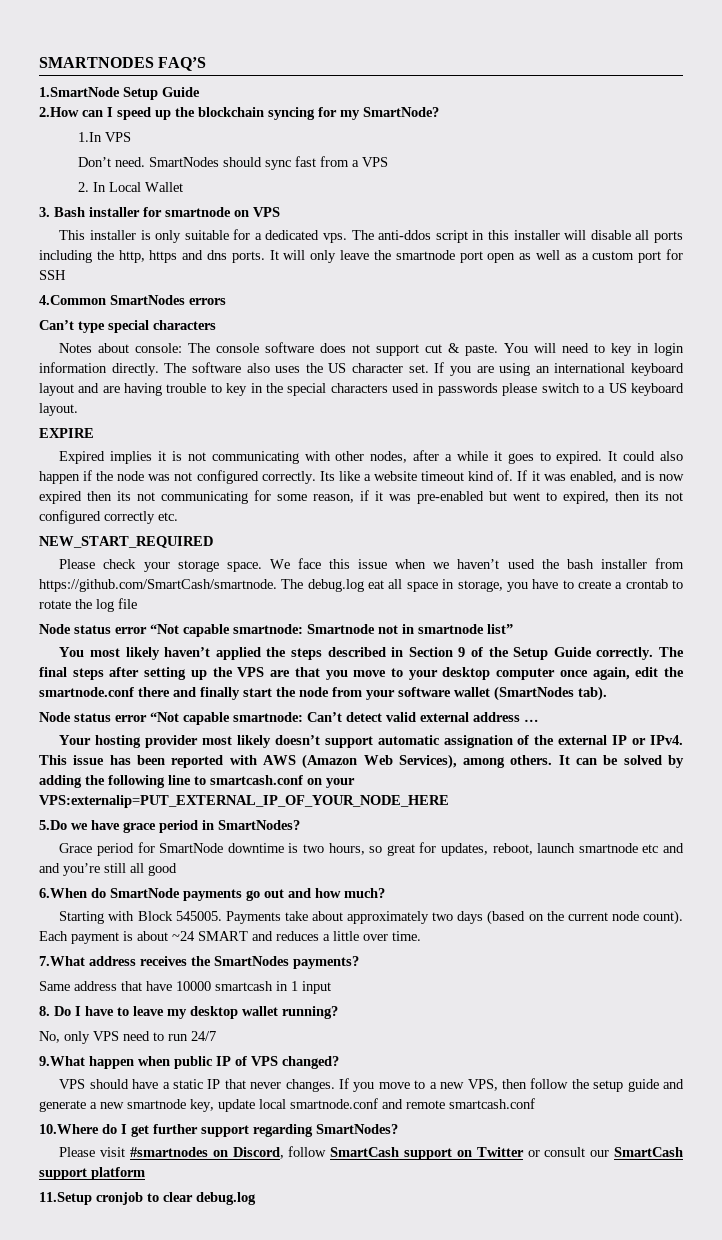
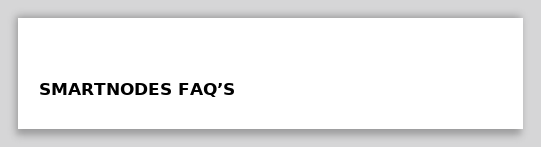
[39,87,200,100] [39,107,439,120] [77,132,131,142] [77,156,388,170] [77,182,183,192] [39,207,280,217] [59,229,684,243] [39,249,683,263] [39,270,66,280] [39,295,226,305] [39,320,216,333] [59,342,685,356] [39,362,684,376] [39,383,684,396] [39,403,78,416] [39,428,94,438] [59,450,684,464] [39,470,684,484] [39,490,683,504] [39,510,178,524] [39,536,213,548] [59,558,684,572] [39,579,683,592] [39,598,137,612] [39,624,513,637] [59,647,684,660] [39,667,684,680] [39,686,607,701] [39,712,539,725] [59,735,684,748] [39,754,684,769] [39,775,355,788] [39,795,449,808] [39,820,300,833] [59,842,684,856] [39,863,177,876] [39,888,385,901] [59,910,683,925] [39,931,421,944] [39,956,359,969] [39,981,331,994] [39,1006,338,1019] [39,1031,216,1044] [39,1056,339,1069] [59,1078,684,1092] [39,1098,535,1112] [39,1124,398,1137] [59,1146,683,1160] [39,1167,145,1180] [39,1192,256,1205] // 1.SmartNode Setup Guide // 2.How can I speed up the blockchain syncing for my SmartNode? // 1.In VPS // Don’t need. SmartNodes should sync fast from a VPS // 2. In Local Wallet // 3. Bash installer for smartnode on VPS // This installer is only suitable for a dedicated vps. The anti-ddos script in this installer will disable all ports including the http, https and dns ports. It will only leave the smartnode port open as well as a custom port for SSH // 4.Common SmartNodes errors // Can’t type special characters // Notes about console: The console software does not support cut & paste. You will need to key in login information directly. The software also uses the US character set. If you are using an international keyboard layout and are having trouble to key in the special characters used in passwords please switch to a US keyboard layout. // EXPIRE // Expired implies it is not communicating with other nodes, after a while it goes to expired. It could also happen if the node was not configured correctly. Its like a website timeout kind of. If it was enabled, and is now expired then its not communicating for some reason, if it was pre-enabled but went to expired, then its not configured correctly etc. // NEW_START_REQUIRED // Please check your storage space. We face this issue when we haven’t used the bash installer from https://github.com/SmartCash/smartnode. The debug.log eat all space in storage, you have to create a crontab to rotate the log file // Node status error “Not capable smartnode: Smartnode not in smartnode list” // You most likely haven’t applied the steps described in Section 9 of the Setup Guide correctly. The final steps after setting up the VPS are that you move to your desktop computer once again, edit the smartnode.conf there and finally start the node from your software wallet (SmartNodes tab). // Node status error “Not capable smartnode: Can’t detect valid external address … // Your hosting provider most likely doesn’t support automatic assignation of the external IP or IPv4. This issue has been reported with AWS (Amazon Web Services), among others. It can be solved by adding the following line to smartcash.conf on your VPS:externalip=PUT_EXTERNAL_IP_OF_YOUR_NODE_HERE // 5.Do we have grace period in SmartNodes? // Grace period for SmartNode downtime is two hours, so great for updates, reboot, launch smartnode etc and and you’re still all good // 6.When do SmartNode payments go out and how much? // Starting with Block 545005. Payments take about approximately two days (based on the current node count). Each payment is about ~24 SMART and reduces a little over time. // 7.What address receives the SmartNodes payments? // Same address that have 10000 smartcash in 1 input // 8. Do I have to leave my desktop wallet running? // No, only VPS need to run 24/7 // 9.What happen when public IP of VPS changed? // VPS should have a static IP that never changes. If you move to a new VPS, then follow the setup guide and generate a new smartnode key, update local smartnode.conf and remote smartcash.conf // 10.Where do I get further support regarding SmartNodes? // Please visit #smartnodes on Discord, follow SmartCash support on Twitter or consult our SmartCash support platform // 11.Setup cronjob to clear debug.log -> (235, 90) none

